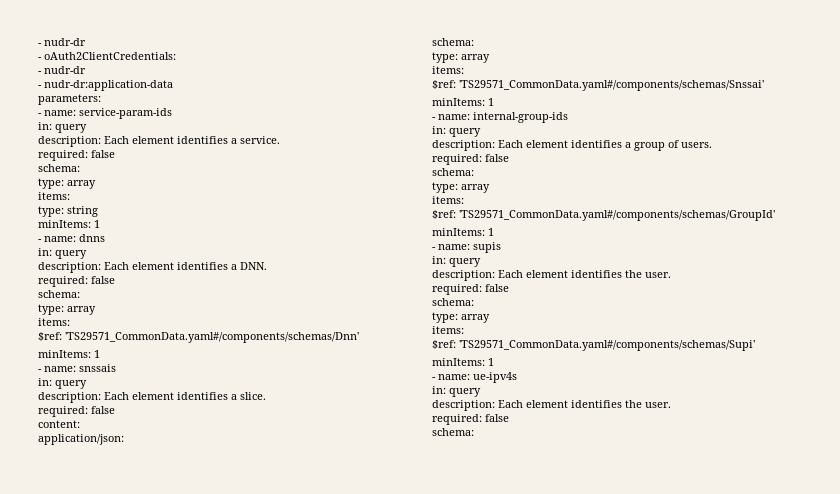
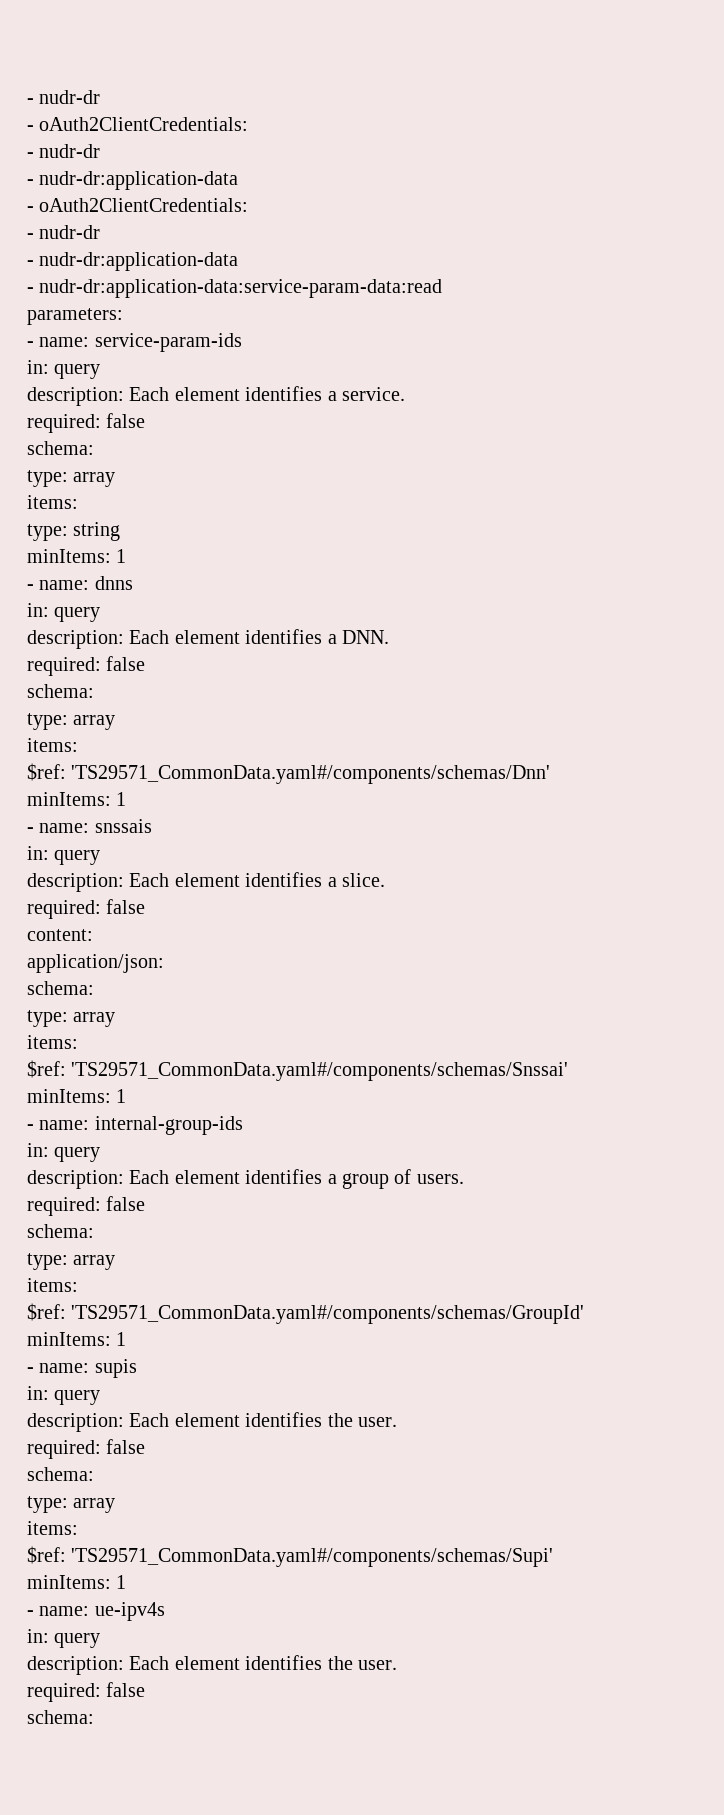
(173, 85) none -> [27,198,249,212] [27,225,101,239] [27,252,239,271] [27,279,443,298] // - oAuth2ClientCredentials: // - nudr-dr // - nudr-dr:application-data // - nudr-dr:application-data:service-param-data:read

